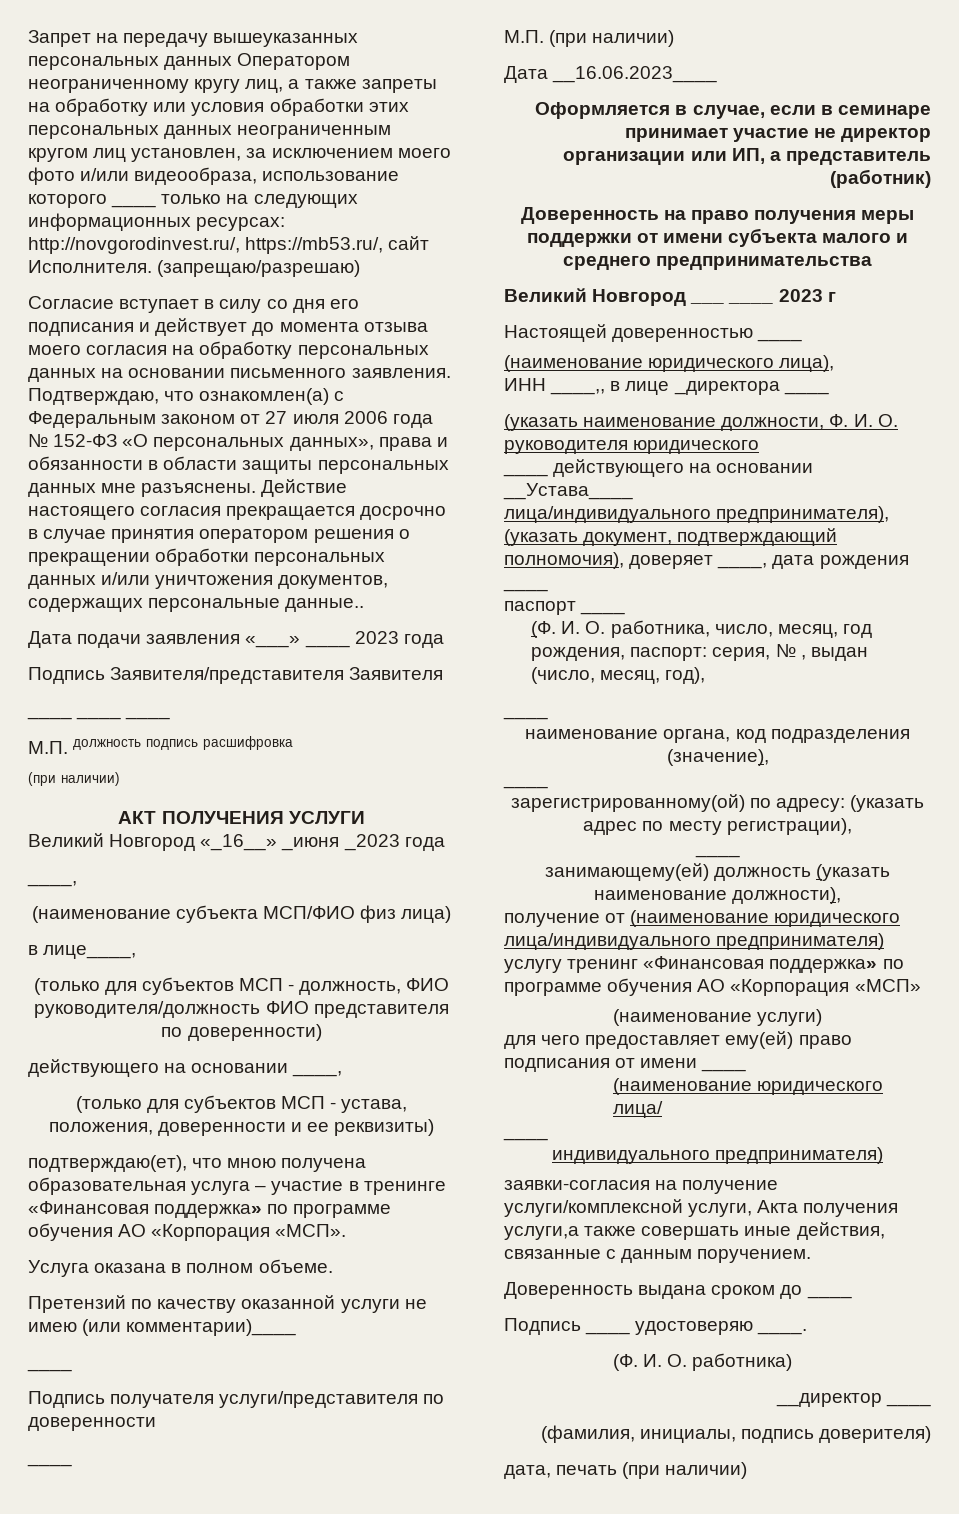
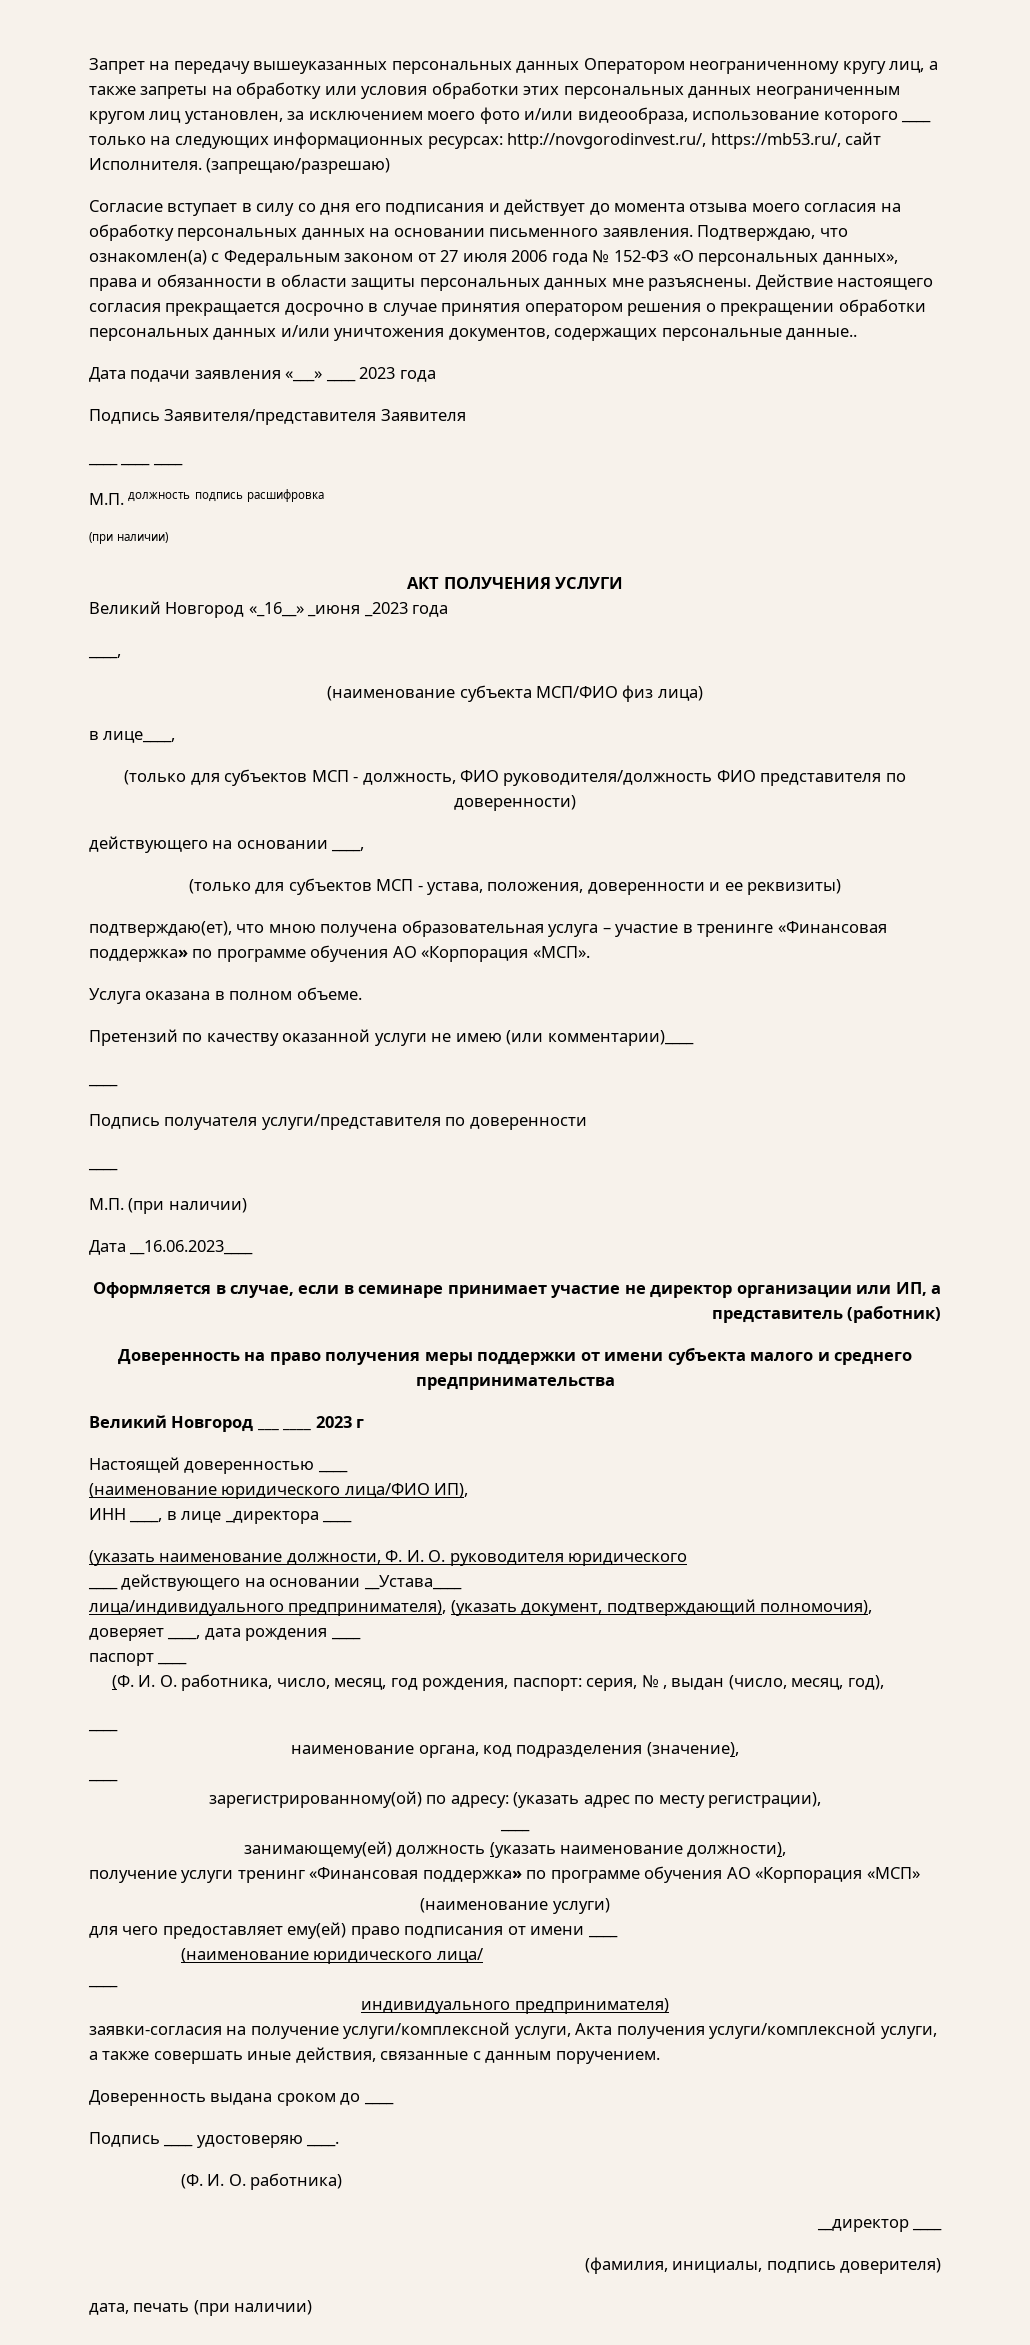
[779,355,835,372] лица), -> [344,1483,469,1498] лица/ФИО ИП),
[550,389,606,395] ____,, -> [129,1518,163,1523] ____,
[605,910,901,927] [504,933,885,950] [504,959,562,973] от (наименование юридического лица/индивидуального предпринимателя) услугу -> [181,1870,234,1883] услуги
[504,1226,579,1240] услуги,а -> [709,2022,937,2039] [89,2051,98,2060] услуги/комплексной услуги, а

